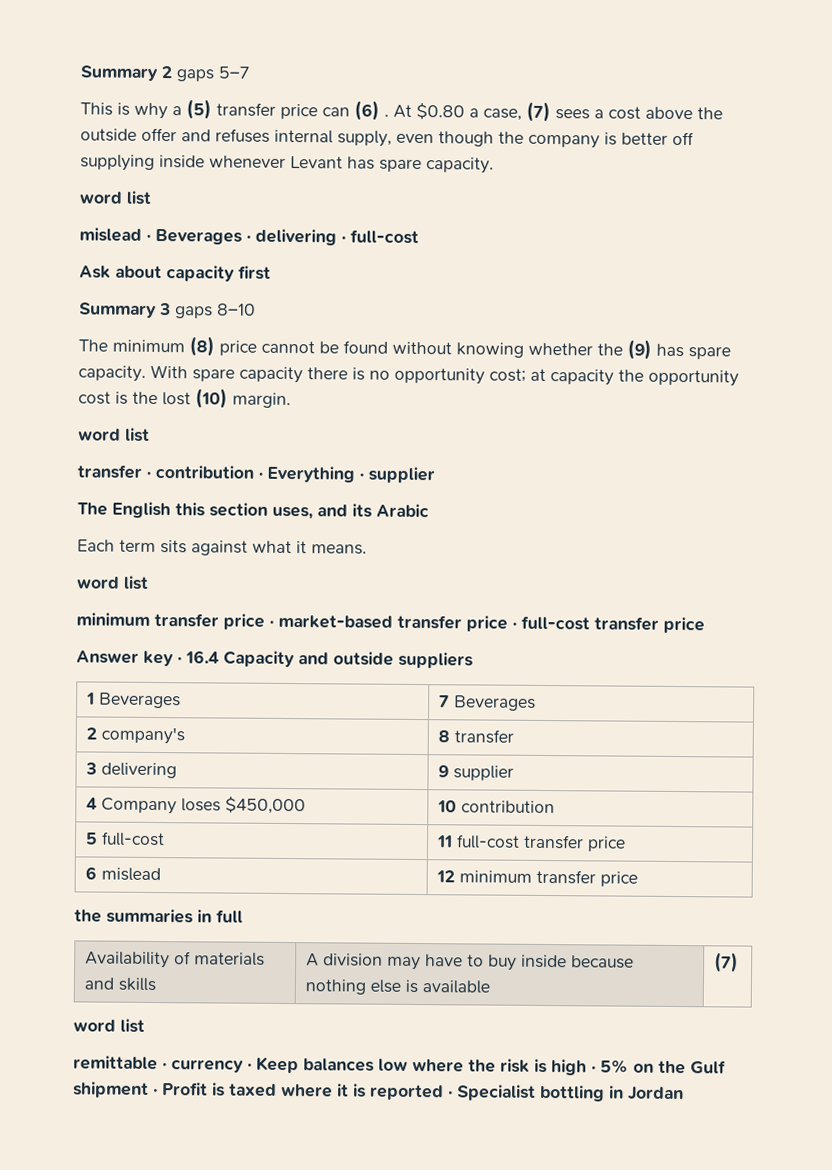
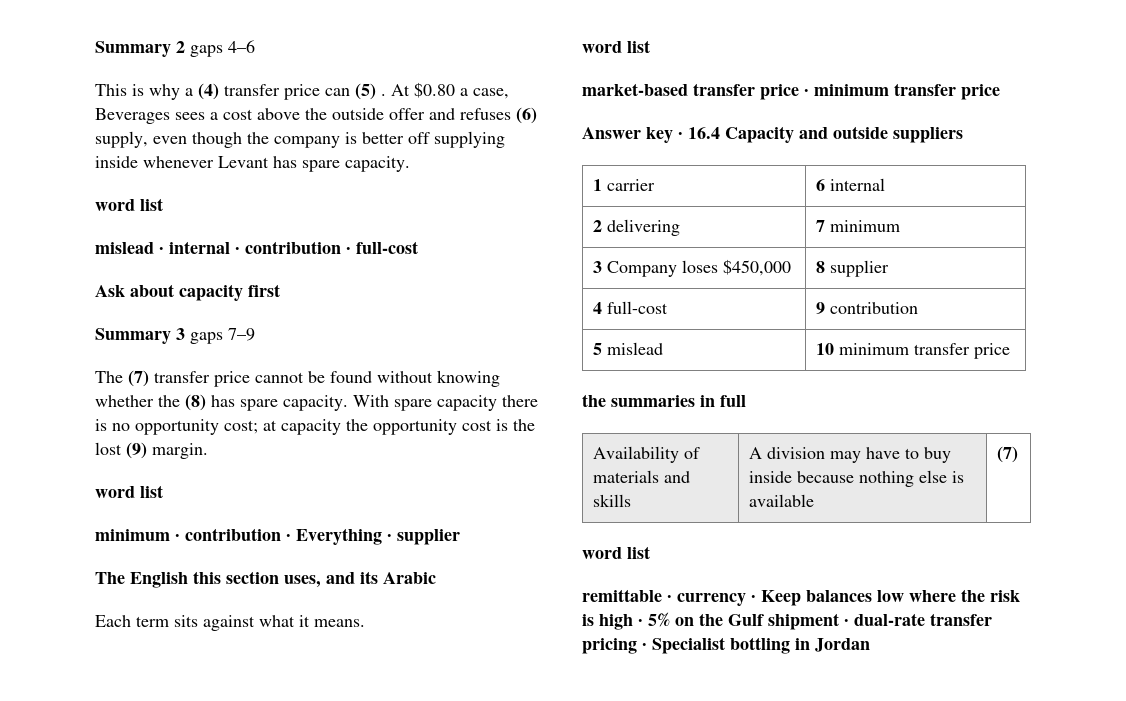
[218,66,249,79] 5–7 -> [228,40,255,53] 4–6
[186,99,212,120] (5) -> [198,83,219,100] (4)
[354,100,380,121] (6) -> [355,83,376,100] (5)
[526,101,551,123] (7) -> [95,108,170,124] Beverages
[274,129,333,144] internal -> [516,107,537,124] (6)
[155,228,337,246] Beverages · delivering -> [169,241,341,254] internal · contribution
[217,303,256,316] [78,336,215,357] 8–10 // The minimum (8) -> [228,328,255,341] [95,370,210,387] 7–9 // The (7) transfer
[627,339,652,360] (9) -> [185,394,206,411] (8)
[195,388,228,409] (10) -> [126,442,147,459] (9)
[77,464,142,479] transfer -> [95,529,170,541] minimum
[76,612,274,630] minimum transfer price · -> (650, 46) none
[521,615,590,631] full-cost -> [814,84,889,96] minimum
[99,692,182,709] [439,695,537,711] [86,726,186,745] [438,729,515,744] [85,762,178,779] [438,765,515,781] [86,796,307,815] [437,800,556,814] [85,831,166,847] [436,834,627,852] [85,866,98,880] Beverages | 7 Beverages // 2 company's | 8 transfer // 3 delivering | 9 supplier // 4 Company loses $450,000 | 10 contribution // 5 full-cost | 11 full-cost transfer price // 6 -> [606,179,655,191] [815,178,885,191] [592,219,680,236] [815,220,900,232] [592,259,791,277] [815,260,889,277] [592,301,668,314] [815,302,918,314] [592,343,602,355] carrier | 6 internal // 2 delivering | 7 minimum // 3 Company loses $450,000 | 8 supplier // 4 full-cost | 9 contribution // 5
[436,870,456,883] 12 -> [815,343,834,355] 10
[162,1082,444,1101] Profit is taxed where it is reported -> [854,613,992,626] [582,638,637,654] dual-rate transfer pricing

